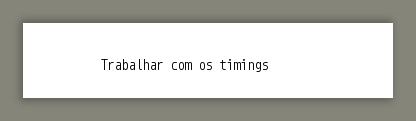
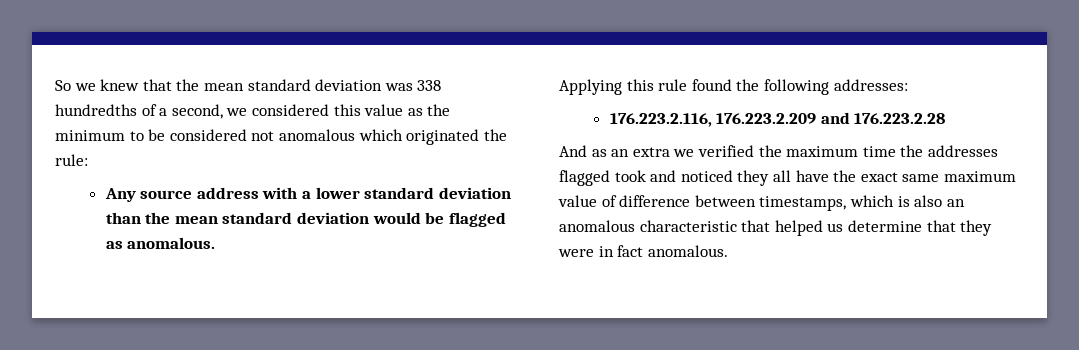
[100,59,269,72] Trabalhar com os timings -> [55,79,442,91] [55,104,451,119] [55,129,507,145] [55,154,88,166] [104,187,511,202] [105,212,506,227] [105,237,216,249] [559,79,908,95] [609,112,946,127] [559,145,998,157] [559,170,1016,186] [558,195,965,211] [559,220,993,236] [558,245,728,257] So we knew that the mean standard deviation was 338 hundredths of a second, we considered this value as the minimum to be considered not anomalous which originated the rule: // Any source address with a lower standard deviation than the mean standard deviation would be flagged as anomalous. // Applying this rule found the following addresses: // 176.223.2.116, 176.223.2.209 and 176.223.2.28 // And as an extra we verified the maximum time the addresses flagged took and noticed they all have the exact same maximum value of difference between timestamps, which is also an anomalous characteristic that helped us determine that they were in fact anomalous.

